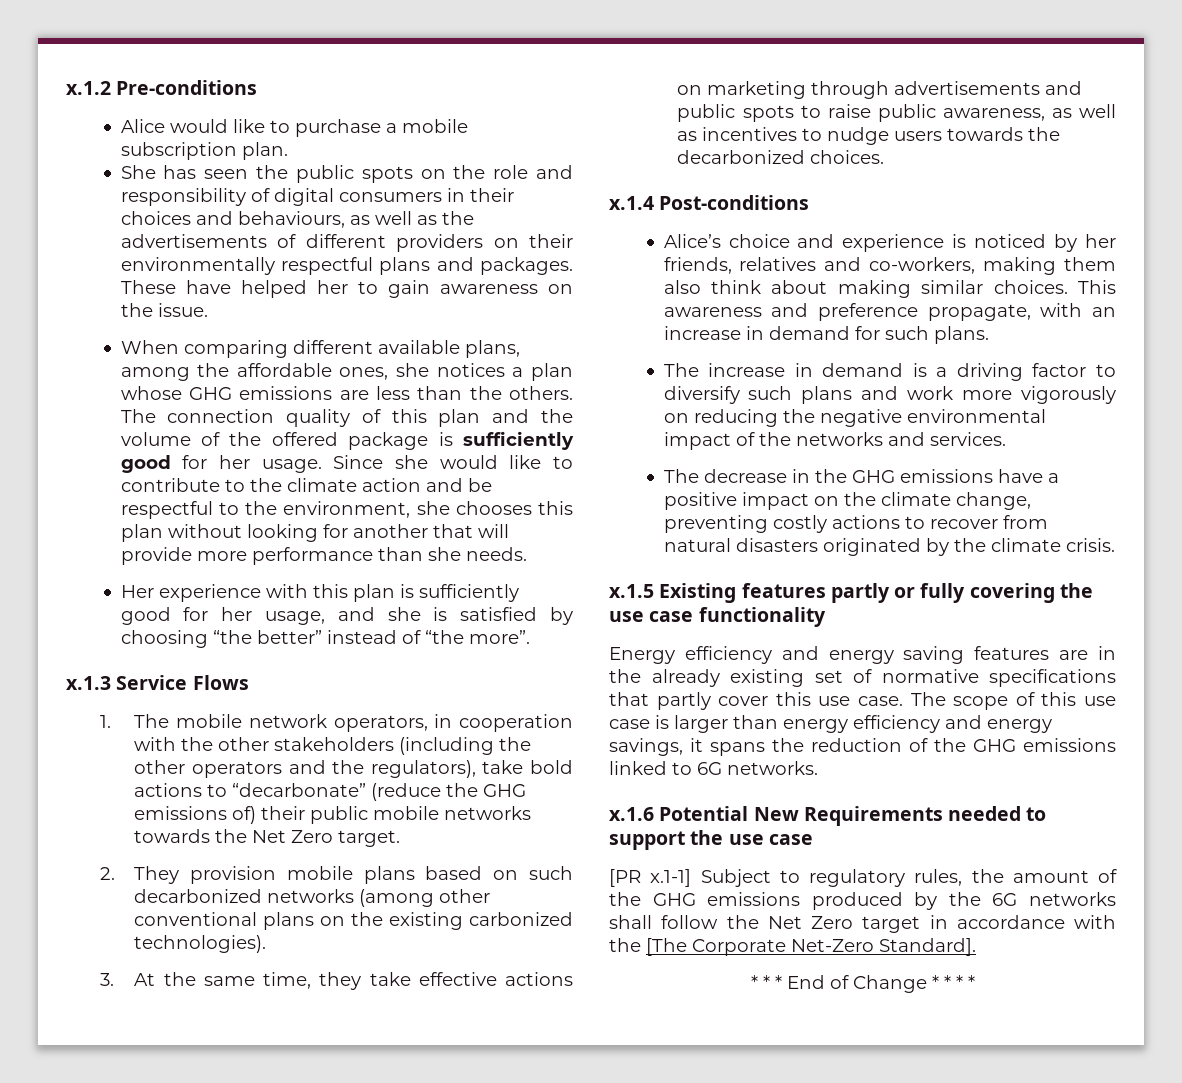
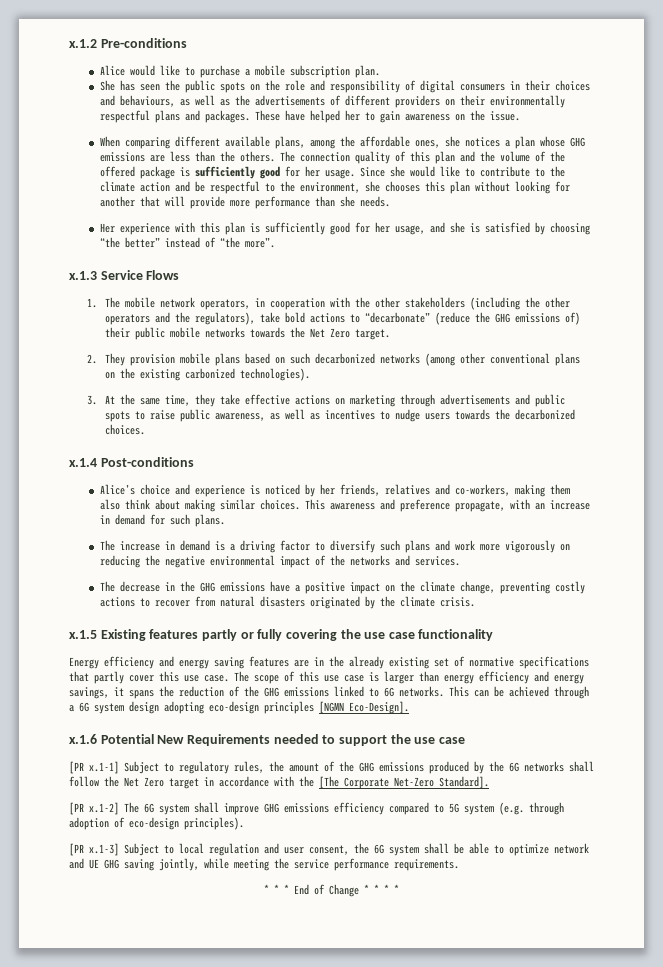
(818, 768) none -> [449,686,589,699] [69,701,409,714] This can be achieved through a 6G system design adopting eco-design principles [NGMN Eco-Design].
(976, 947) none -> [69,802,564,815] [69,817,244,830] [69,843,589,856] [69,858,459,871] // [PR x.1-2] The 6G system shall improve GHG emissions efficiency compared to 5G system (e.g. through adoption of eco-design principles). // [PR x.1-3] Subject to local regulation and user consent, the 6G system shall be able to optimize network and UE GHG saving jointly, while meeting the service performance requirements.

